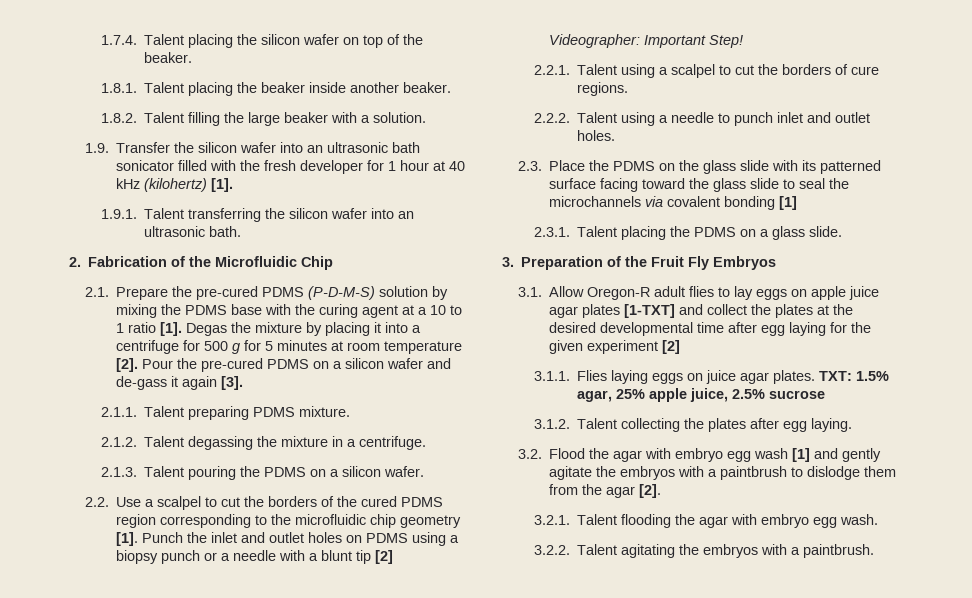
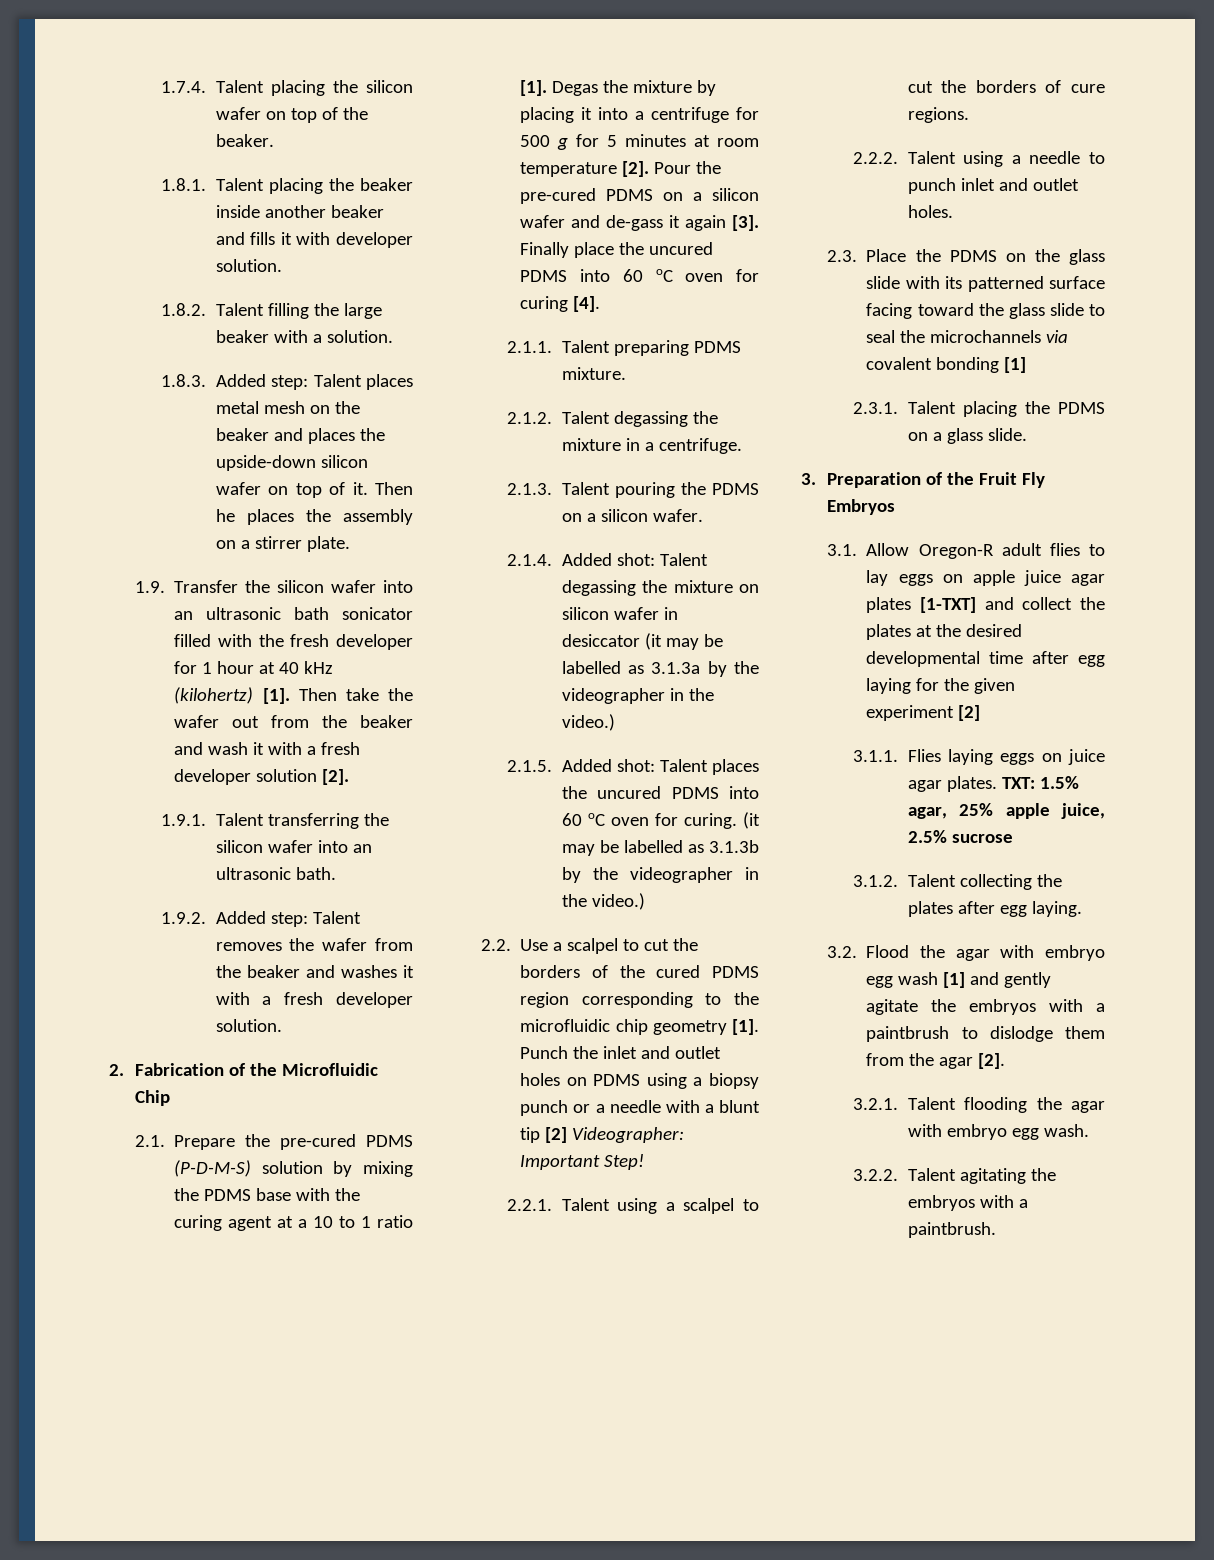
[403,82,452,93] beaker. -> [330,205,384,218] [215,232,413,248] [215,259,282,272] beaker and fills it with developer solution.
(427, 117) none -> [161,374,413,390] [215,401,360,414] [215,428,385,444] [215,455,368,471] [215,482,414,498] [215,509,413,525] [215,536,350,552] // 1.8.3. Added step: Talent places metal mesh on the beaker and places the upside-down silicon wafer on top of it. Then he places the assembly on a stirrer plate.
(234, 185) none -> [298,688,413,701] [174,715,413,728] [174,742,361,755] [174,769,350,785] Then take the wafer out from the beaker and wash it with a fresh developer solution [2].
(242, 231) none -> [161,911,361,927] [215,938,414,951] [215,965,414,978] [215,992,413,1008] [215,1019,282,1032] // 1.9.2. Added step: Talent removes the wafer from the beaker and washes it with a fresh developer solution.
(244, 383) none -> [520,242,714,258] [520,269,759,282] [520,296,601,312] Finally place the uncured PDMS into 60 oC oven for curing [4].
(425, 471) none -> [507,553,708,566] [561,580,759,596] [561,607,678,620] [561,633,723,650] [561,661,759,677] [561,688,714,704] [561,714,615,731] [507,759,759,775] [561,786,759,799] [561,812,760,829] [561,840,759,856] [561,867,759,883] [561,893,645,910] // 2.1.4. Added shot: Talent degassing the mixture on silicon wafer in desiccator (it may be labelled as 3.1.3a by the videographer in the video.) // 2.1.5. Added shot: Talent places the uncured PDMS into 60 oC oven for curing. (it may be labelled as 3.1.3b by the videographer in the video.)

